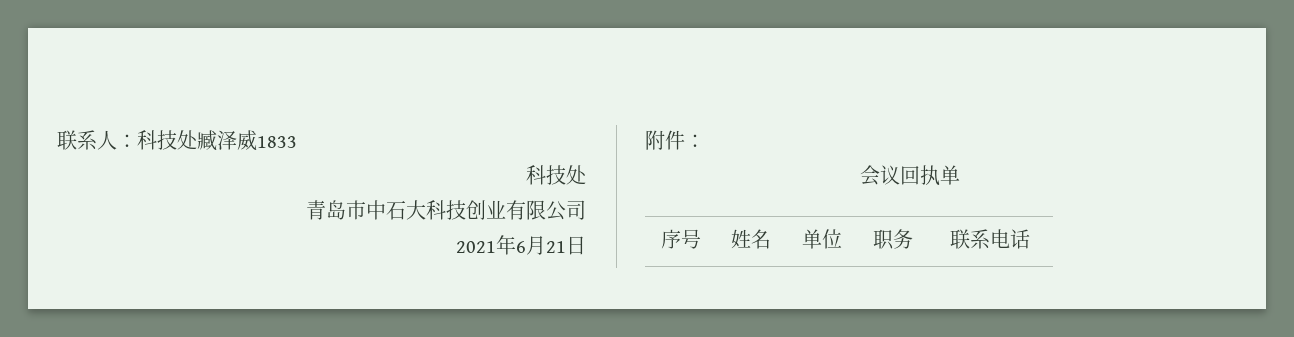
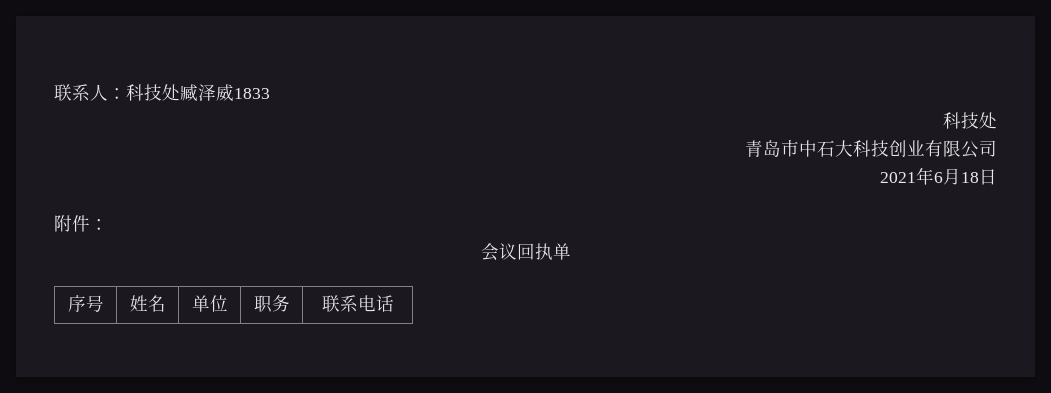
[546,241,566,253] 21 -> [961,172,979,183] 18

